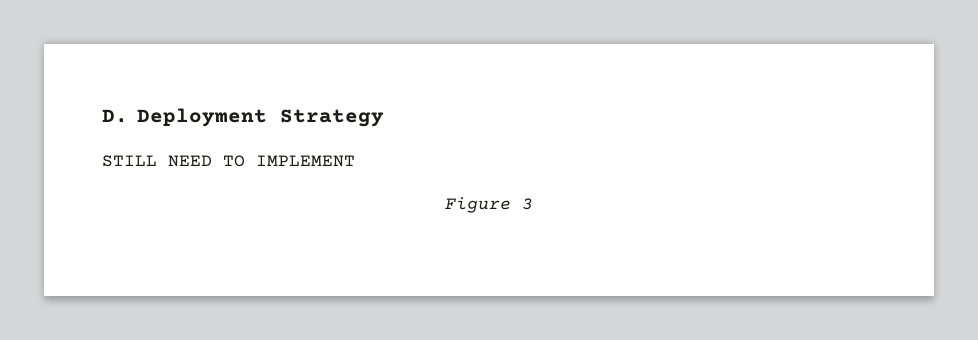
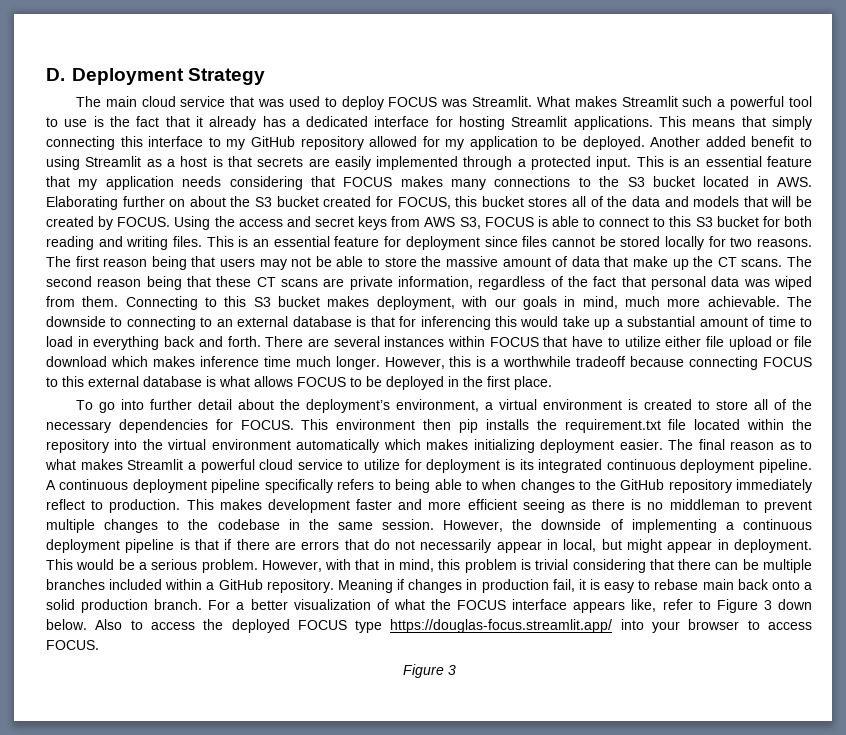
[102,155,355,167] STILL NEED TO IMPLEMENT -> [75,96,812,110] [46,116,812,130] [46,136,813,150] [46,156,812,170] [46,176,812,190] [46,196,812,210] [46,216,812,230] [46,236,813,250] [46,256,812,270] [46,276,813,290] [46,296,813,310] [46,316,813,330] [46,336,813,350] [46,356,812,370] [46,376,552,390] [75,399,812,413] [46,419,812,433] [46,439,813,453] [45,459,812,473] [46,479,812,493] [46,499,812,513] [46,519,812,533] [46,539,812,553] [46,559,812,573] [46,579,812,593] [46,599,812,613] [46,619,812,633] [46,640,99,650] The main cloud service that was used to deploy FOCUS was Streamlit. What makes Streamlit such a powerful tool to use is the fact that it already has a dedicated interface for hosting Streamlit applications. This means that simply connecting this interface to my GitHub repository allowed for my application to be deployed. Another added benefit to using Streamlit as a host is that secrets are easily implemented through a protected input. This is an essential feature that my application needs considering that FOCUS makes many connections to the S3 bucket located in AWS. Elaborating further on about the S3 bucket created for FOCUS, this bucket stores all of the data and models that will be created by FOCUS. Using the access and secret keys from AWS S3, FOCUS is able to connect to this S3 bucket for both reading and writing files. This is an essential feature for deployment since files cannot be stored locally for two reasons. The first reason being that users may not be able to store the massive amount of data that make up the CT scans. The second reason being that these CT scans are private information, regardless of the fact that personal data was wiped from them. Connecting to this S3 bucket makes deployment, with our goals in mind, much more achievable. The downside to connecting to an external database is that for inferencing this would take up a substantial amount of time to load in everything back and forth. There are several instances within FOCUS that have to utilize either file upload or file download which makes inference time much longer. However, this is a worthwhile tradeoff because connecting FOCUS to this external database is what allows FOCUS to be deployed in the first place. // To go into further detail about the deployment’s environment, a virtual environment is created to store all of the necessary dependencies for FOCUS. This environment then pip installs the requirement.txt file located within the repository into the virtual environment automatically which makes initializing deployment easier. The final reason as to what makes Streamlit a powerful cloud service to utilize for deployment is its integrated continuous deployment pipeline. A continuous deployment pipeline specifically refers to being able to when changes to the GitHub repository immediately reflect to production. This makes development faster and more efficient seeing as there is no middleman to prevent multiple changes to the codebase in the same session. However, the downside of implementing a continuous deployment pipeline is that if there are errors that do not necessarily appear in local, but might appear in deployment. This would be a serious problem. However, with that in mind, this problem is trivial considering that there can be multiple branches included within a GitHub repository. Meaning if changes in production fail, it is easy to rebase main back onto a solid production branch. For a better visualization of what the FOCUS interface appears like, refer to Figure 3 down below. Also to access the deployed FOCUS type https://douglas-focus.streamlit.app/ into your browser to access FOCUS.

